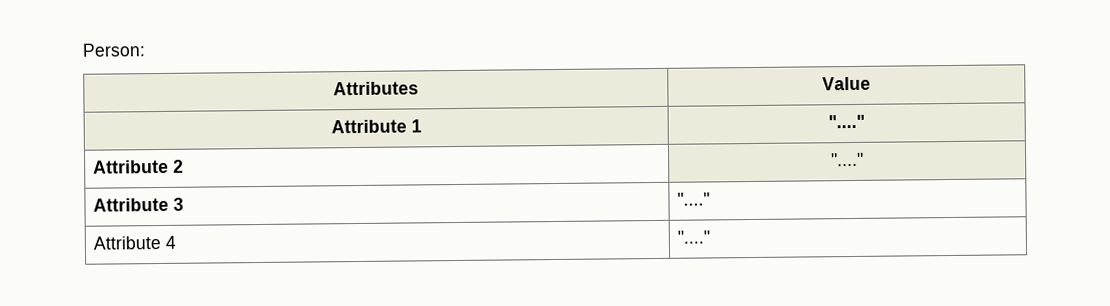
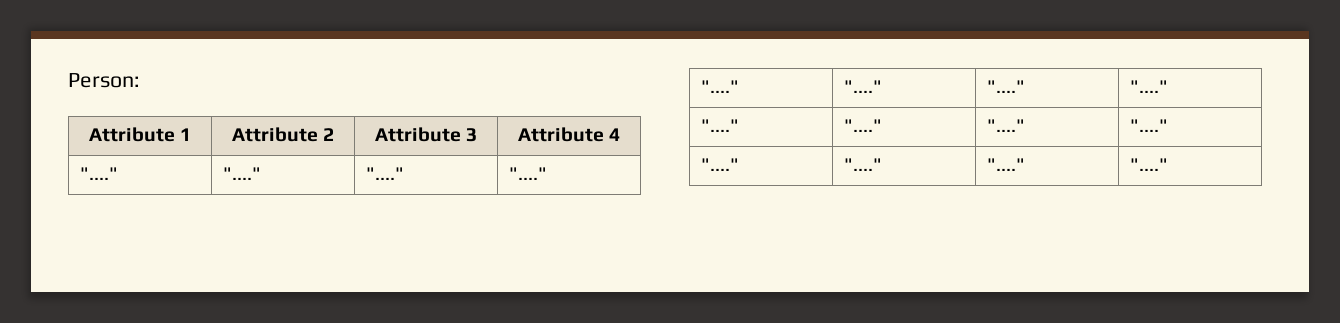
[333,81,419,96] [822,76,871,91] // Attributes | Value -> (140, 80) none
[828,114,865,129] "...." // -> (192, 134) none
[831,152,864,167] "...." // -> (335, 134) none
[677,192,711,206] [93,235,177,250] [677,230,711,244] | "...." // Attribute 4 | "...." -> [517,127,621,142] [79,167,118,180] [222,167,261,180] [365,167,404,180] [508,167,547,180] [700,80,739,93] [843,80,882,93] [986,80,1025,93] [1129,80,1168,93] [700,119,739,132] [843,119,882,132] [986,119,1025,132] [1129,119,1168,132] [700,158,739,171] [843,158,882,171] [986,158,1025,171] [1129,158,1168,171] | Attribute 4 // "...." | "...." | "...." | "...." // "...." | "...." | "...." | "...." // "...." | "...." | "...." | "...." // "...." | "...." | "...." | "...."

